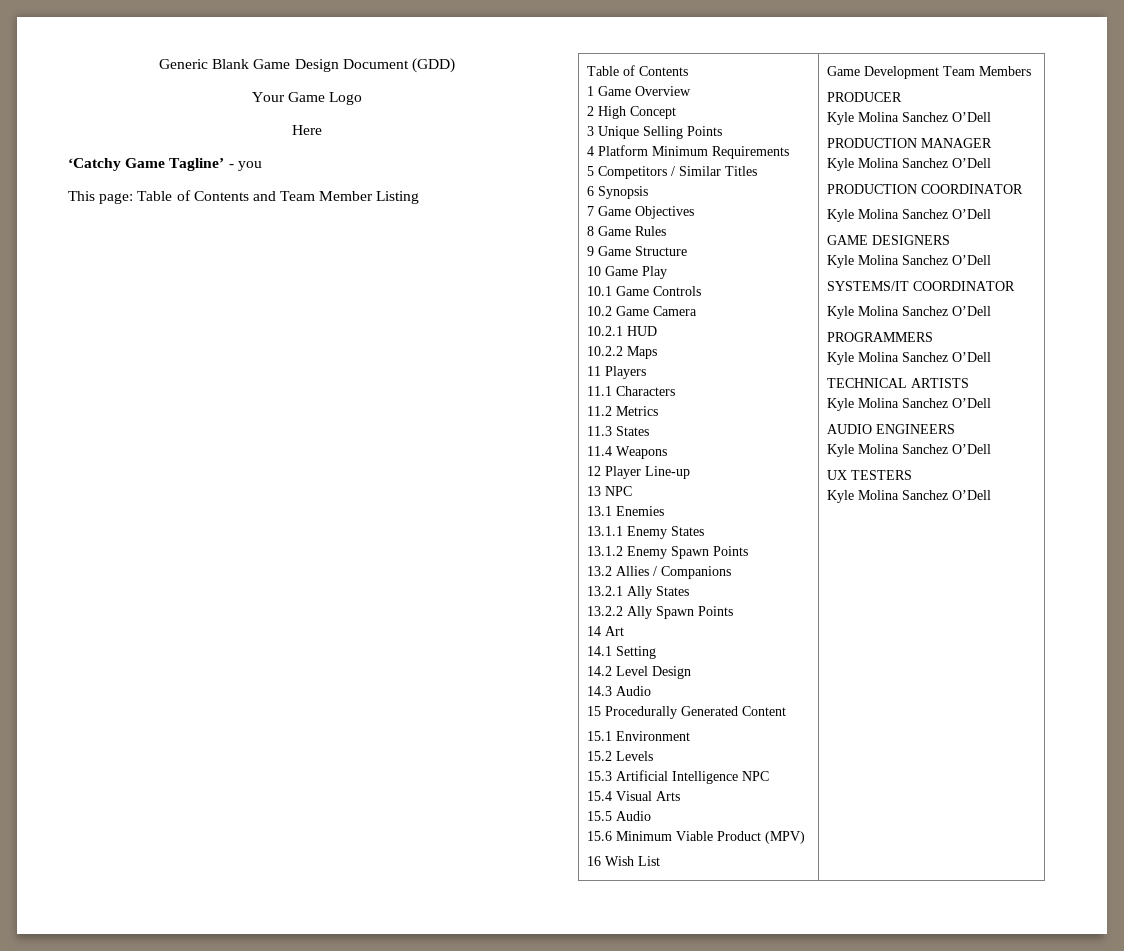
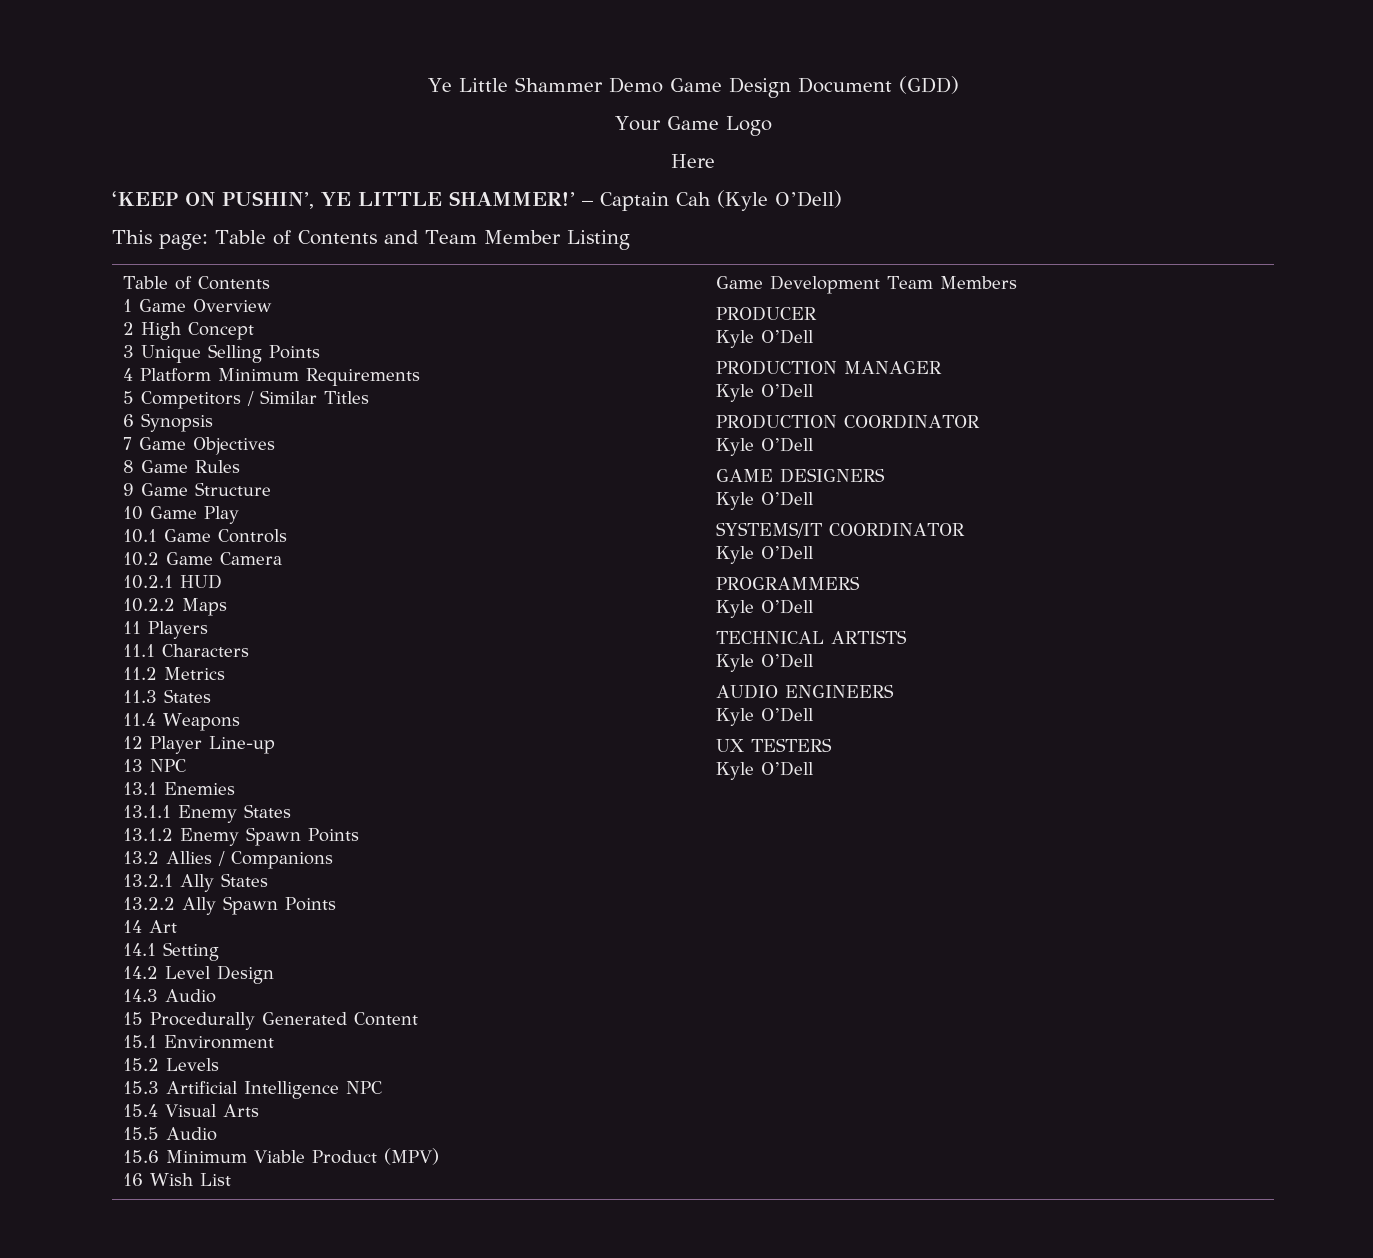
[159,59,250,69] Generic Blank -> [427,77,663,93] Ye Little Shammer Demo
[68,158,262,171] ‘Catchy Game Tagline’ - you -> [112,190,842,211] ‘KEEP ON PUSHIN’, YE LITTLE SHAMMER!’ – Captain Cah (Kyle O’Dell)
[858,112,949,122] Molina Sanchez -> (755, 339) none
[858,158,949,168] Molina Sanchez -> (755, 393) none
[858,209,949,219] Molina Sanchez -> (755, 447) none
[858,255,949,265] Molina Sanchez -> (755, 501) none
[858,306,949,316] Molina Sanchez -> (755, 555) none
[858,352,949,362] Molina Sanchez -> (755, 609) none
[858,398,949,408] Molina Sanchez -> (755, 663) none
[858,444,949,454] Molina Sanchez -> (755, 717) none
[858,490,949,500] Molina Sanchez -> (755, 771) none

